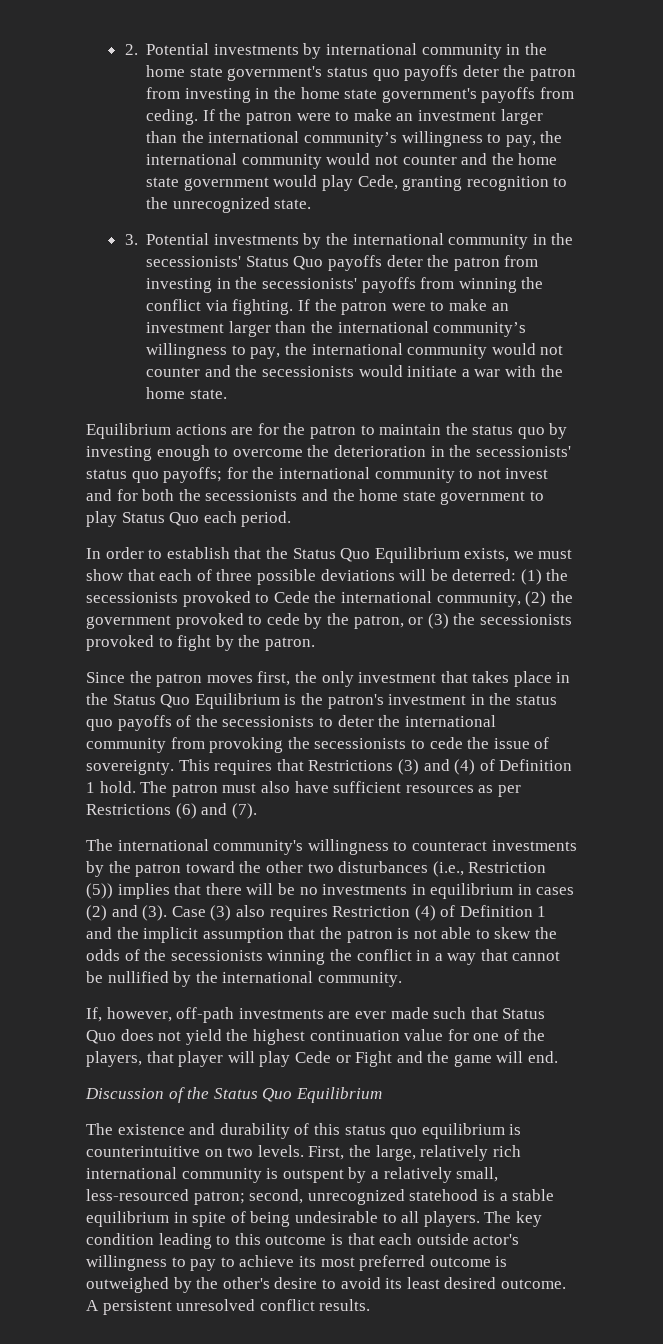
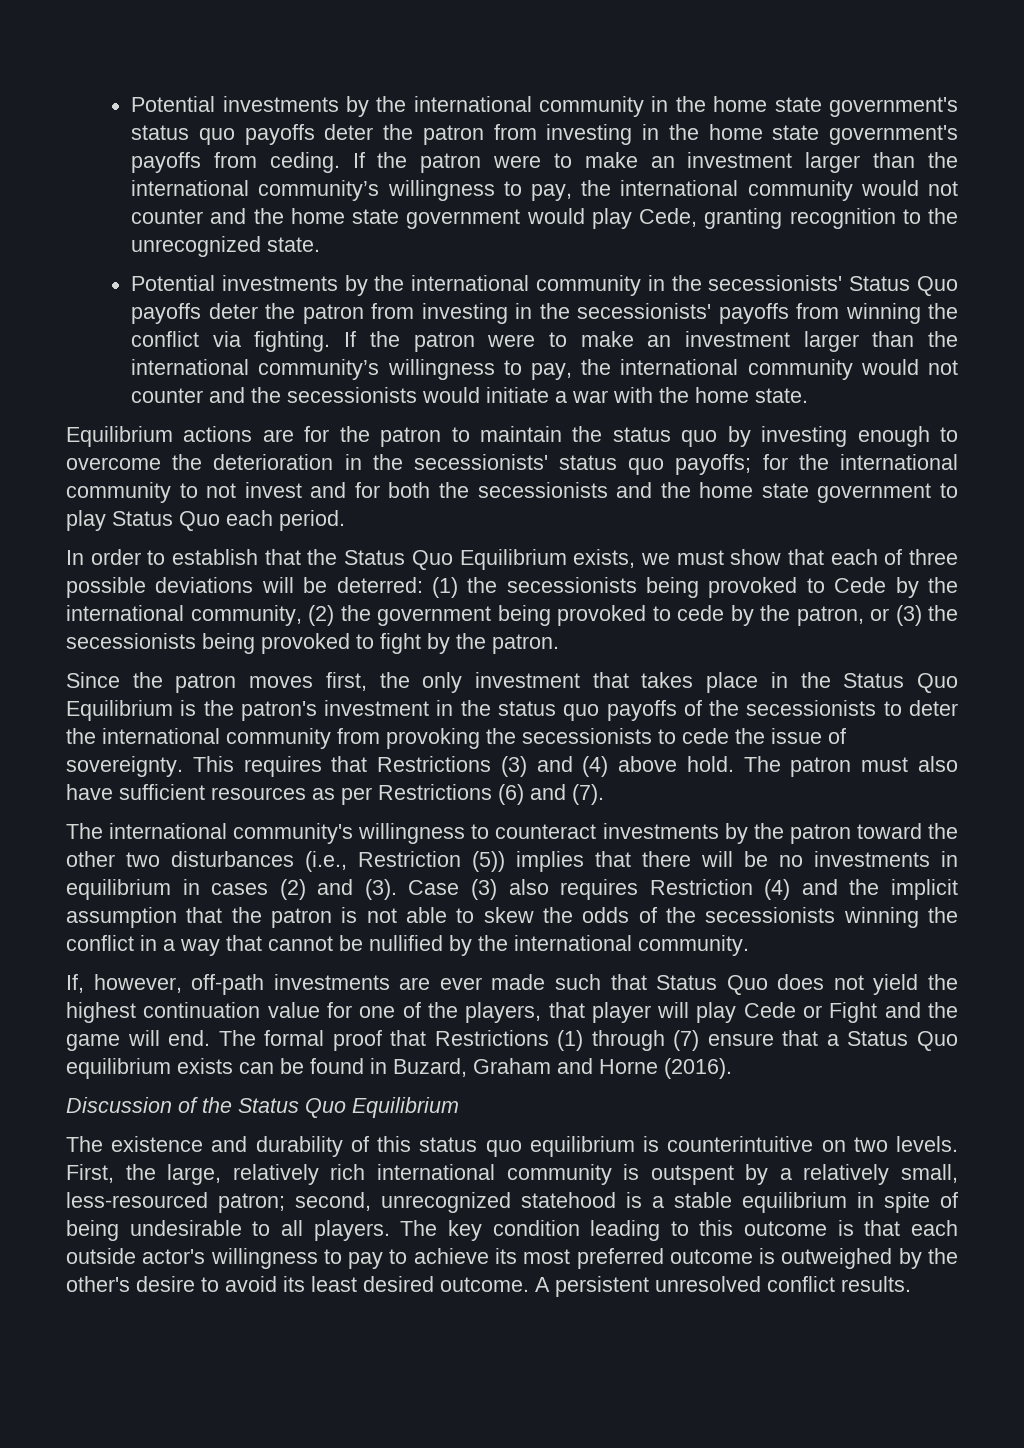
[124,43,322,59] 2. Potential investments by -> [131,96,407,117] Potential investments by the
[124,234,138,245] 3. -> (321, 244) none
(178, 597) none -> [646,577,700,598] being
(310, 597) none -> [895,577,919,598] by
(171, 622) none -> [497,605,551,626] being
(572, 619) none -> [202,633,255,654] being
[479,759,573,771] [86,782,95,793] of Definition 1 -> [618,756,678,772] above
[440,905,547,917] of Definition 1 -> (791, 889) none
(559, 1057) none -> [218,1030,958,1051] [66,1058,732,1079] The formal proof that Restrictions (1) through (7) ensure that a Status Quo equilibrium exists can be found in Buzard, Graham and Horne (2016).

